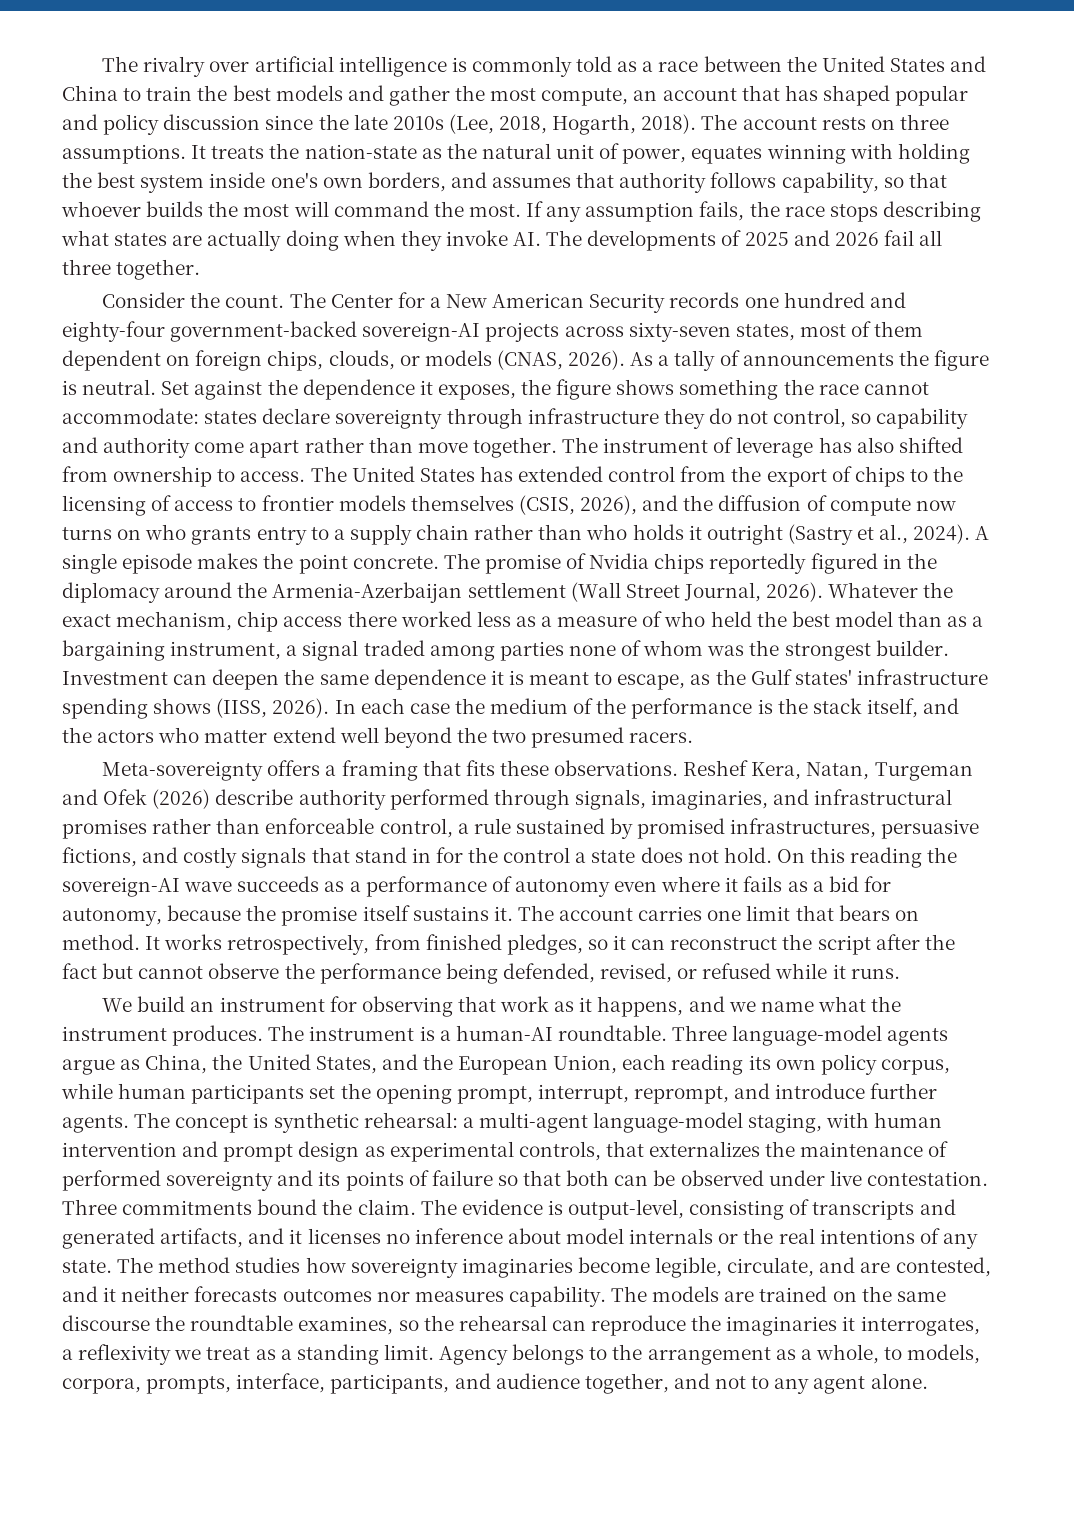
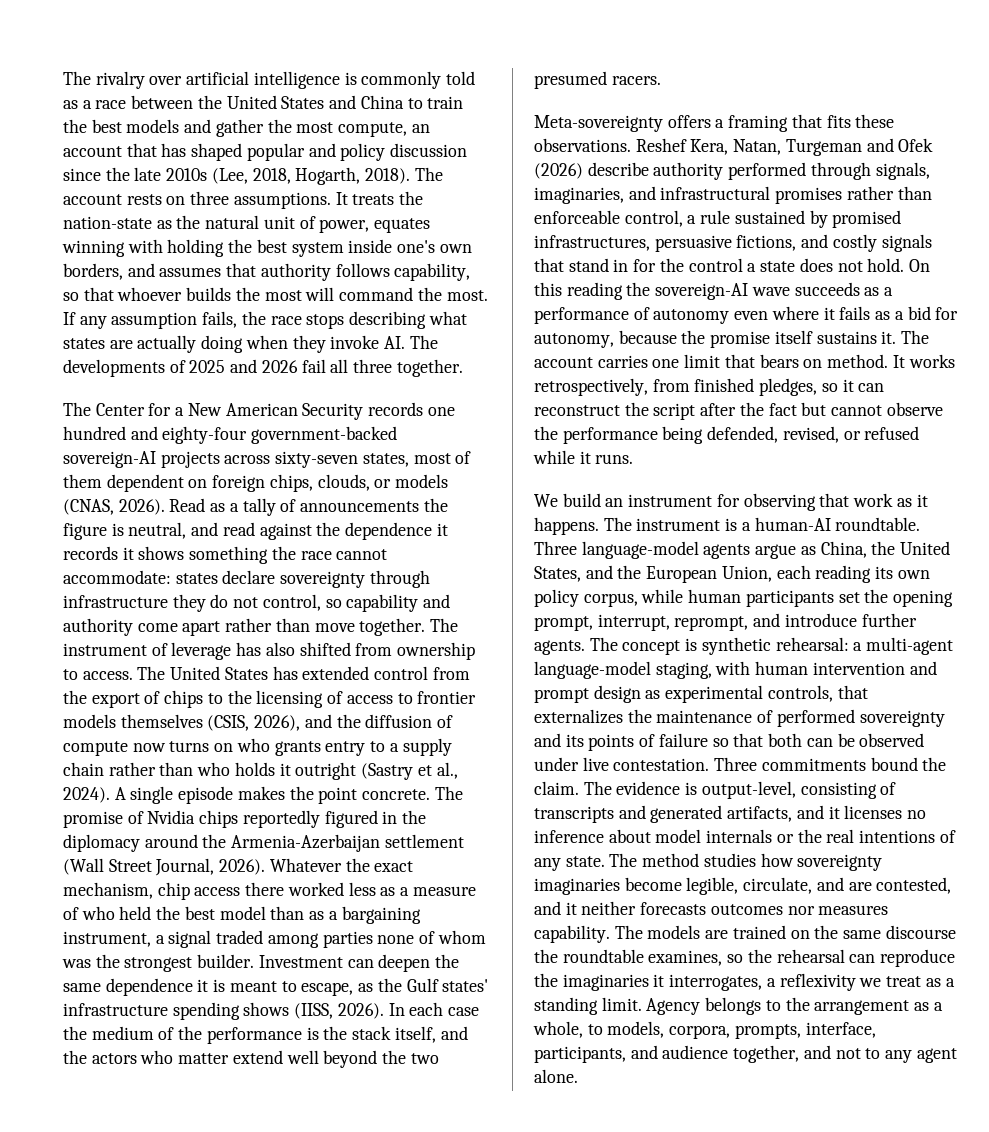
[102,292,285,308] Consider the count. -> (463, 368) none
[630,352,654,366] As -> [169,498,226,512] Read as
[82,379,190,395] neutral. Set -> [128,522,255,539] neutral, and read
[437,379,612,400] exposes, the figure -> [63,546,134,560] records it
[597,996,902,1017] [62,1025,264,1046] happens, and we name what the instrument produces. -> [534,517,599,535] happens.

